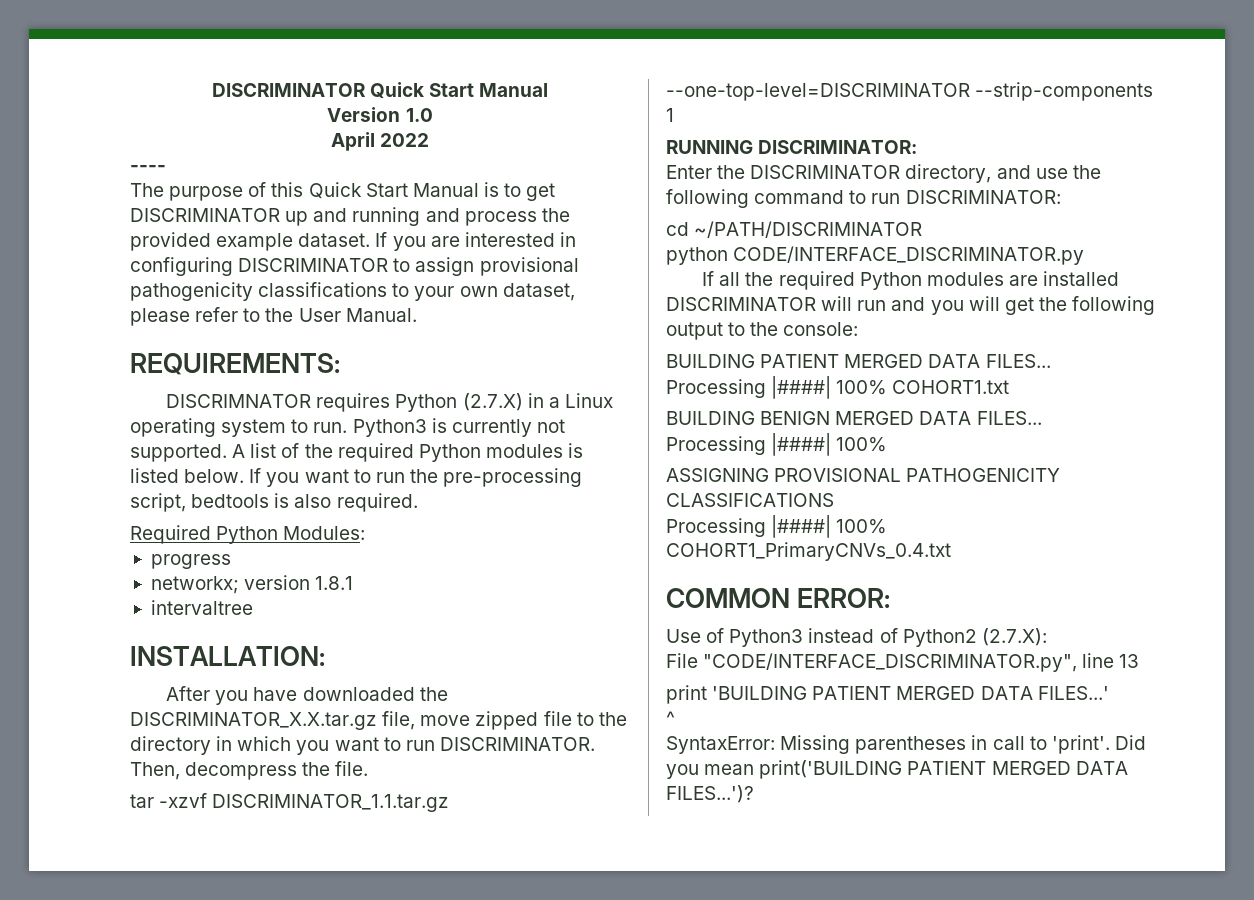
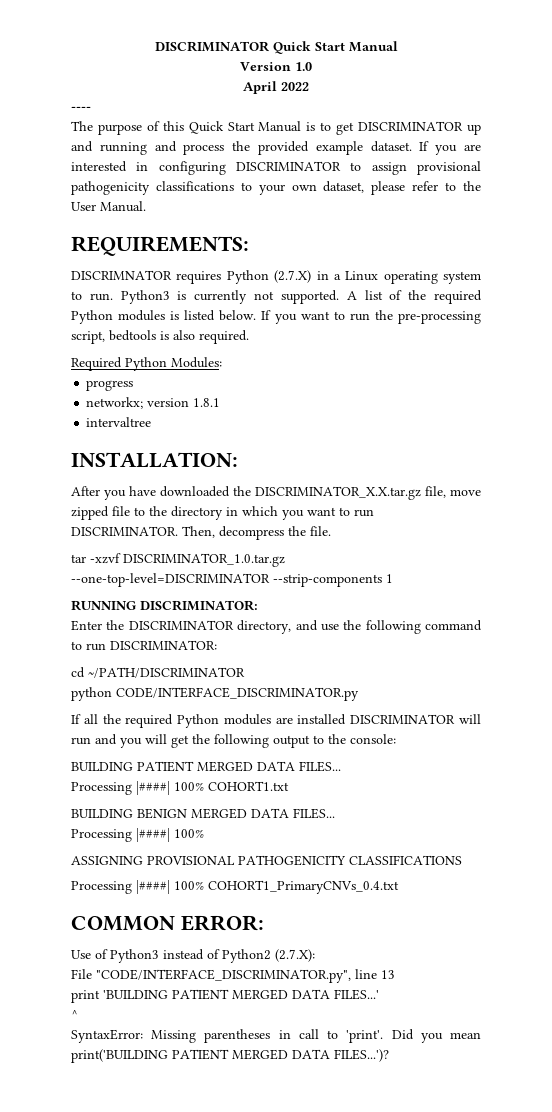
[212,794,450,812] DISCRIMINATOR_1.1.tar.gz -> [123,553,285,567] DISCRIMINATOR_1.0.tar.gz

